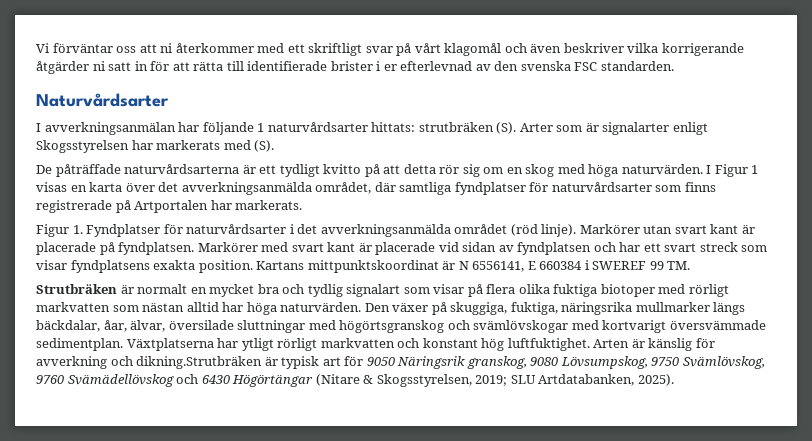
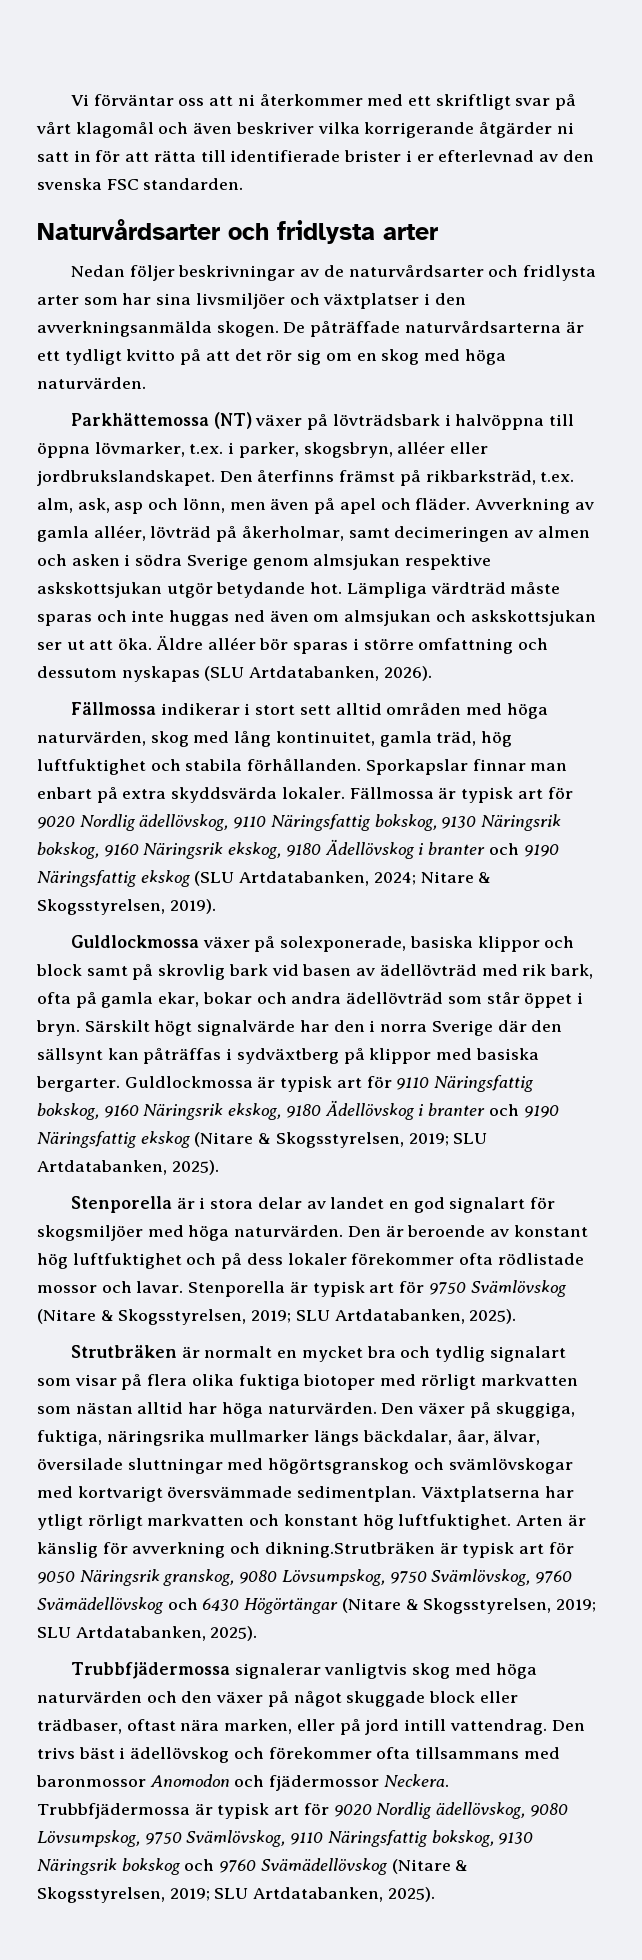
[36,122,708,135] [36,140,275,153] // I avverkningsanmälan har följande 1 naturvårdsarter hittats: strutbräken (S). Arter som är signalarter enligt Skogsstyrelsen har markerats med (S). // -> [228,220,438,244] [70,265,597,281] [37,293,466,309] [37,321,279,337] och fridlysta arter // Nedan följer beskrivningar av de naturvårdsarter och fridlysta arter som har sina livsmiljöer och växtplatser i den avverkningsanmälda skogen.
[403,164,436,174] detta -> [234,349,262,361] det
[706,164,759,177] [36,182,716,195] [36,200,303,213] [36,224,755,237] [36,242,768,255] [36,260,691,273] I Figur 1 visas en karta över det avverkningsanmälda området, där samtliga fyndplatser för naturvårdsarter som finns registrerade på Artportalen har markerats. // Figur 1. Fyndplatser för naturvårdsarter i det avverkningsanmälda området (röd linje). Markörer utan svart kant är placerade på fyndplatsen. Markörer med svart kant är placerade vid sidan av fyndplatsen och har ett svart streck som visar fyndplatsens exakta position. Kartans mittpunktskoordinat är N 6556141, E 660384 i SWEREF 99 TM. -> [70,412,575,430] [37,441,489,458] [37,470,575,486] [37,498,594,514] [37,525,590,542] [37,554,492,570] [37,582,561,598] [37,610,596,626] [37,635,548,654] [37,666,432,682] [70,702,548,719] [37,731,513,747] [37,759,568,775] [37,787,573,803] [37,814,562,831] [37,839,559,859] [37,870,492,887] [37,899,216,915] [70,935,575,952] [36,964,593,980] [37,992,583,1008] [36,1020,563,1036] [37,1048,539,1064] [36,1075,535,1092] [37,1100,559,1120] [37,1131,488,1148] [37,1160,219,1175] [70,1196,556,1213] [37,1225,588,1241] [37,1253,584,1269] [37,1280,567,1297] [37,1309,517,1325] // Parkhättemossa (NT) växer på lövträdsbark i halvöppna till öppna lövmarker, t.ex. i parker, skogsbryn, alléer eller jordbrukslandskapet. Den återfinns främst på rikbarksträd, t.ex. alm, ask, asp och lönn, men även på apel och fläder. Avverkning av gamla alléer, lövträd på åkerholmar, samt decimeringen av almen och asken i södra Sverige genom almsjukan respektive askskottsjukan utgör betydande hot. Lämpliga värdträd måste sparas och inte huggas ned även om almsjukan och askskottsjukan ser ut att öka. Äldre alléer bör sparas i större omfattning och dessutom nyskapas (SLU Artdatabanken, 2026). // Fällmossa indikerar i stort sett alltid områden med höga naturvärden, skog med lång kontinuitet, gamla träd, hög luftfuktighet och stabila förhållanden. Sporkapslar finnar man enbart på extra skyddsvärda lokaler. Fällmossa är typisk art för 9020 Nordlig ädellövskog, 9110 Näringsfattig bokskog, 9130 Näringsrik bokskog, 9160 Näringsrik ekskog, 9180 Ädellövskog i branter och 9190 Näringsfattig ekskog (SLU Artdatabanken, 2024; Nitare & Skogsstyrelsen, 2019). // Guldlockmossa växer på solexponerade, basiska klippor och block samt på skrovlig bark vid basen av ädellövträd med rik bark, ofta på gamla ekar, bokar och andra ädellövträd som står öppet i bryn. Särskilt högt signalvärde har den i norra Sverige där den sällsynt kan påträffas i sydväxtberg på klippor med basiska bergarter. Guldlockmossa är typisk art för 9110 Näringsfattig bokskog, 9160 Näringsrik ekskog, 9180 Ädellövskog i branter och 9190 Näringsfattig ekskog (Nitare & Skogsstyrelsen, 2019; SLU Artdatabanken, 2025). // Stenporella är i stora delar av landet en god signalart för skogsmiljöer med höga naturvärden. Den är beroende av konstant hög luftfuktighet och på dess lokaler förekommer ofta rödlistade mossor och lavar. Stenporella är typisk art för 9750 Svämlövskog (Nitare & Skogsstyrelsen, 2019; SLU Artdatabanken, 2025).
(674, 380) none -> [70,1662,537,1679] [37,1691,518,1707] [37,1719,585,1735] [37,1747,560,1763] [36,1774,449,1791] [37,1802,568,1819] [37,1830,534,1847] [37,1858,469,1875] [37,1887,435,1903] // Trubbfjädermossa signalerar vanligtvis skog med höga naturvärden och den växer på något skuggade block eller trädbaser, oftast nära marken, eller på jord intill vattendrag. Den trivs bäst i ädellövskog och förekommer ofta tillsammans med baronmossor Anomodon och fjädermossor Neckera. Trubbfjädermossa är typisk art för 9020 Nordlig ädellövskog, 9080 Lövsumpskog, 9750 Svämlövskog, 9110 Näringsfattig bokskog, 9130 Näringsrik bokskog och 9760 Svämädellövskog (Nitare & Skogsstyrelsen, 2019; SLU Artdatabanken, 2025).

